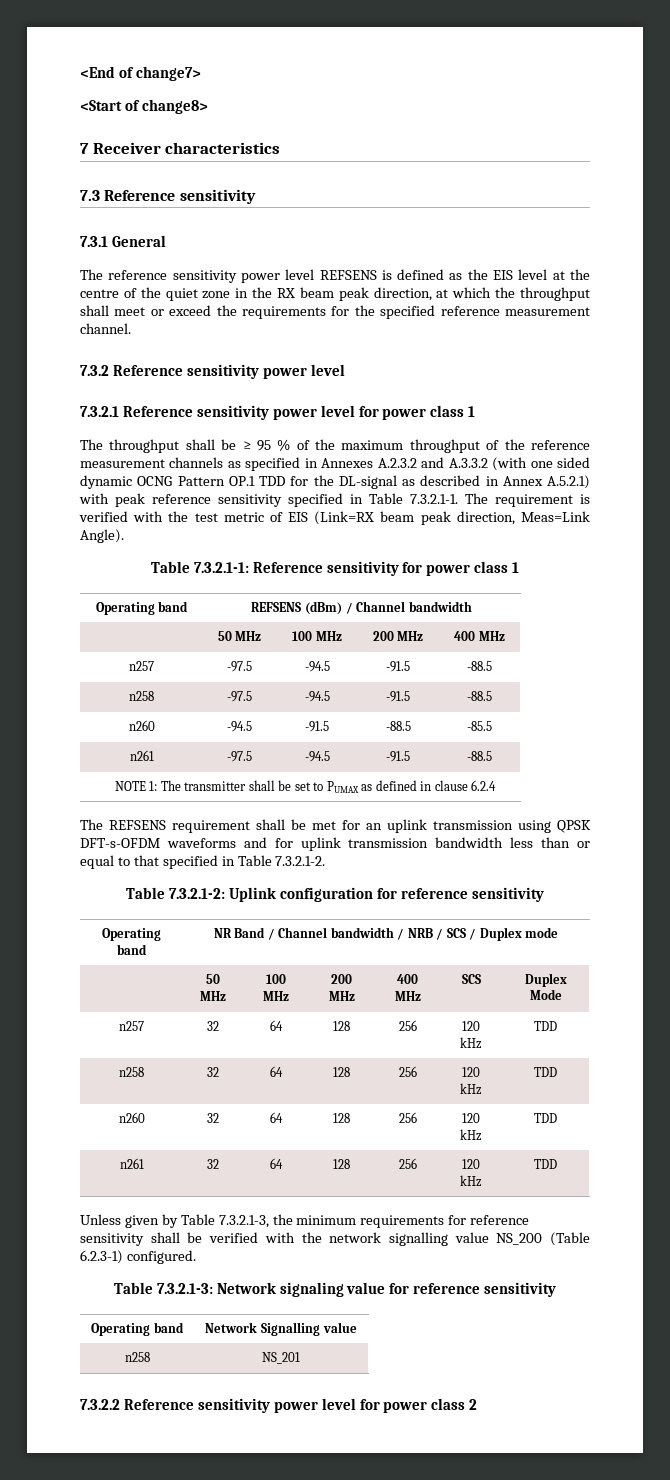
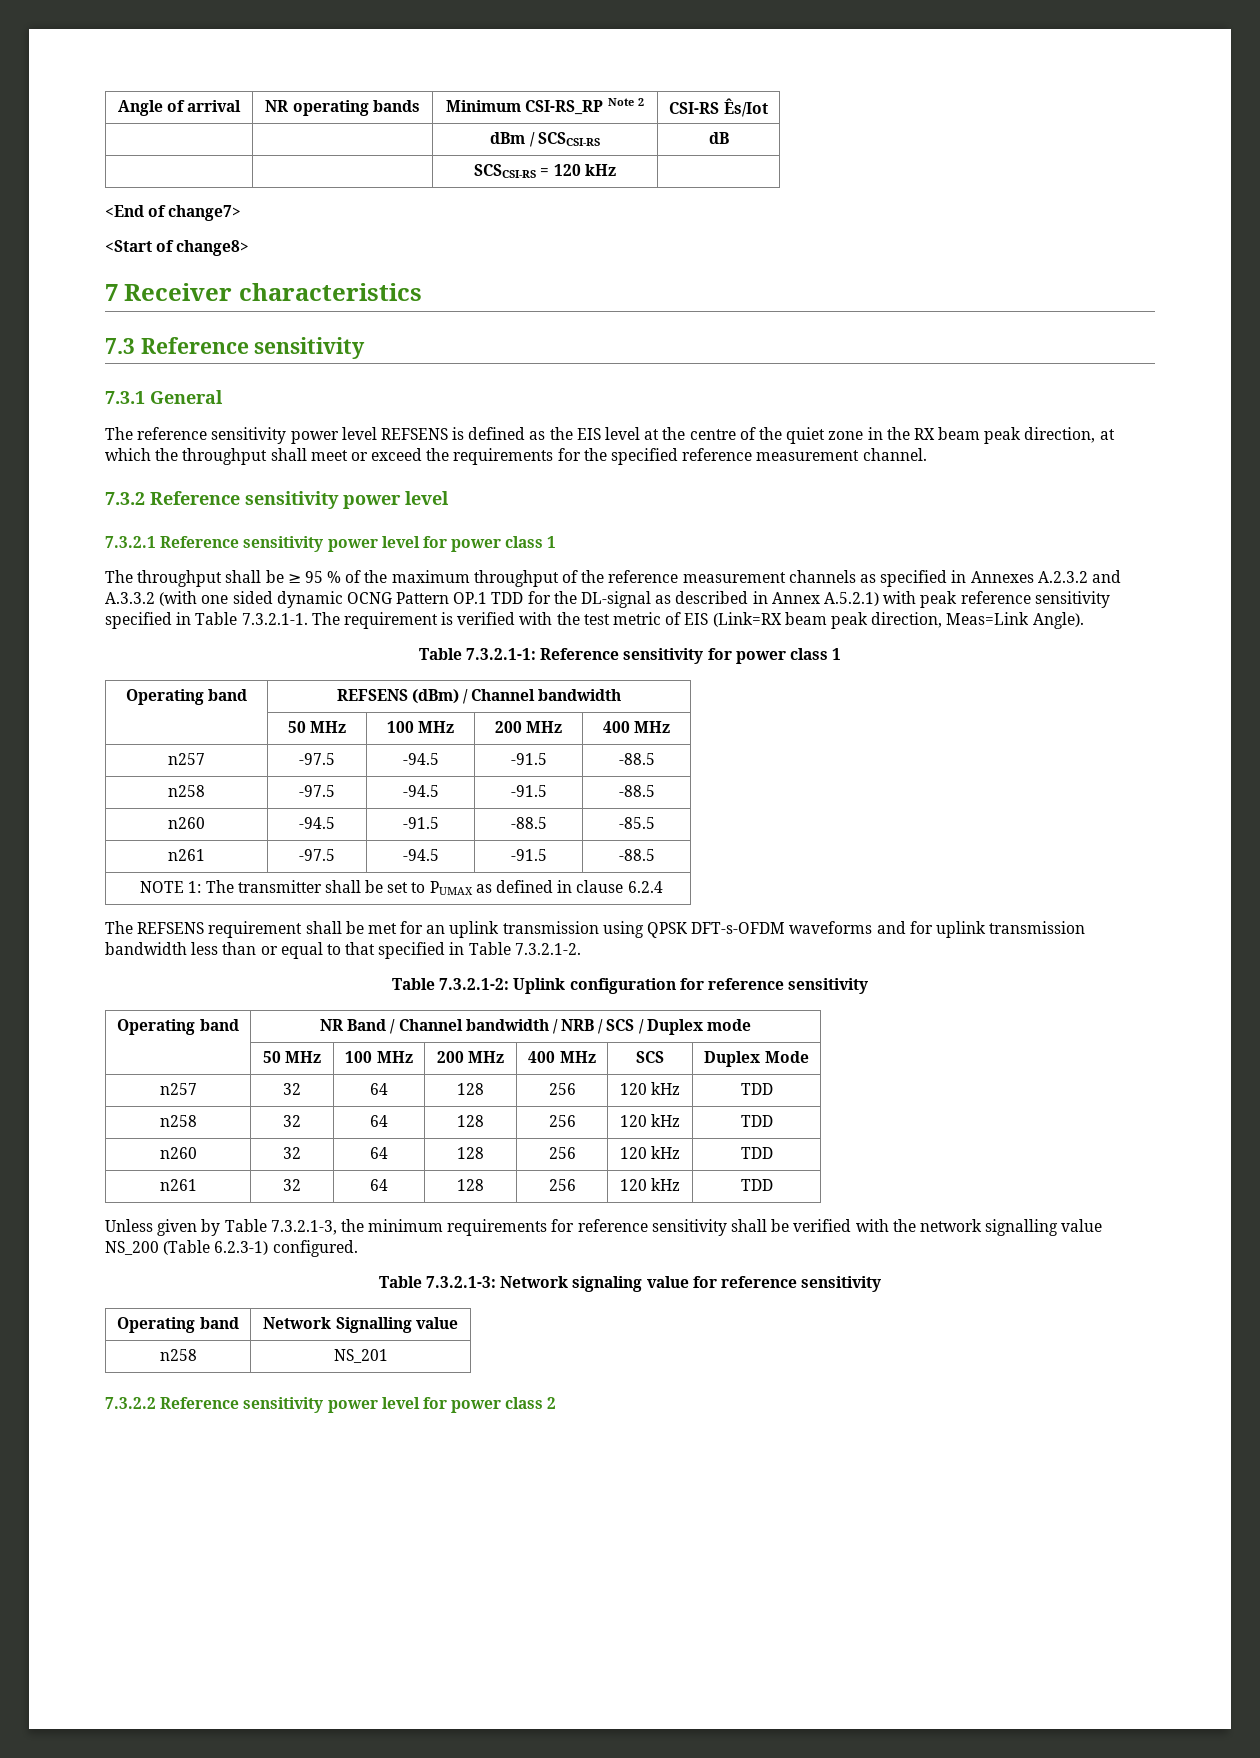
(80, 72) none -> [117,100,242,116] [265,100,420,116] [446,98,644,115] [669,98,768,117] [490,132,600,147] [708,132,729,144] [474,164,616,178] Angle of arrival | NR operating bands | Minimum CSI-RS_RP Note 2 | CSI-RS Ês/Iot // | | dBm / SCSCSI-RS | dB // | | SCSCSI-RS = 120 kHz | //

